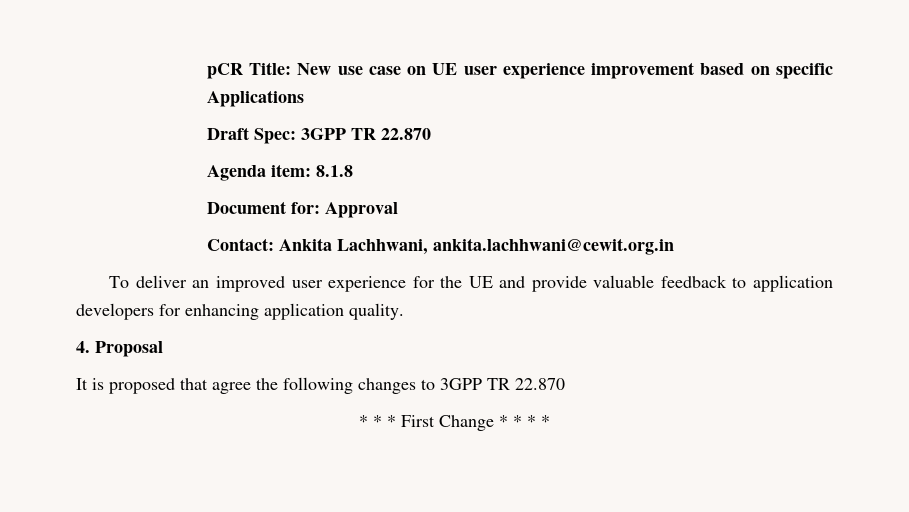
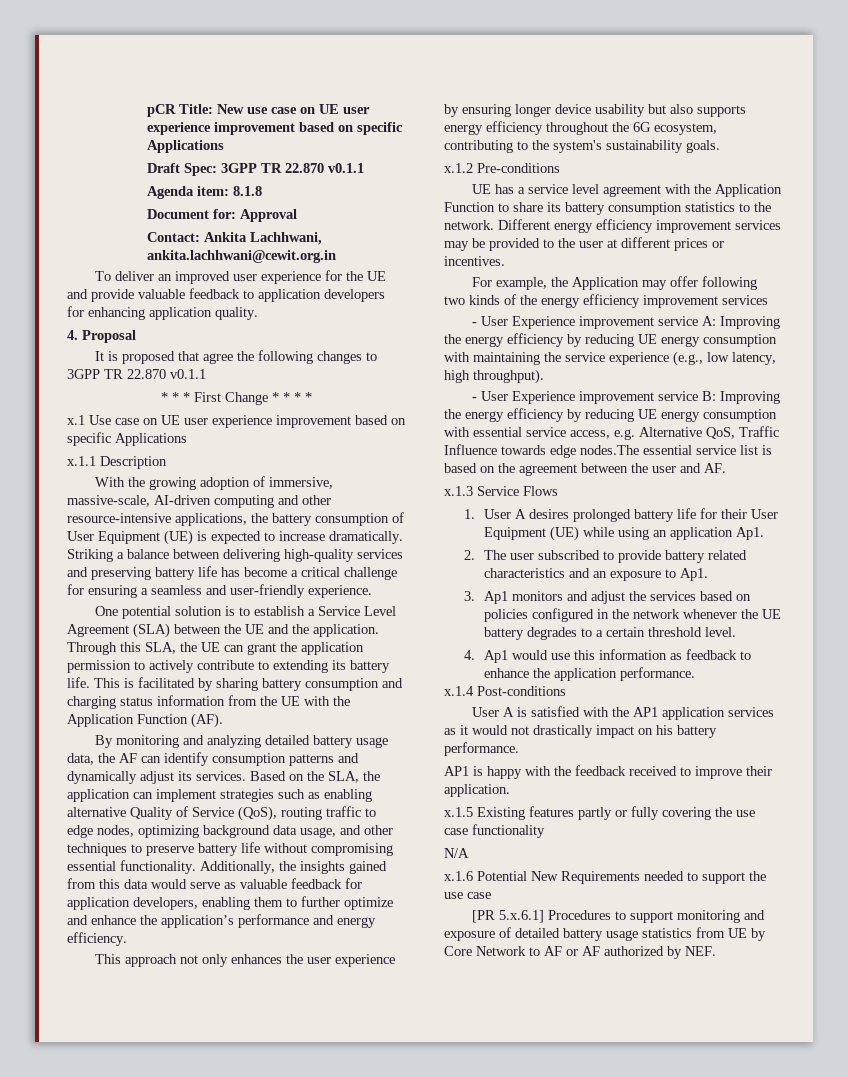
(431, 134) none -> [327,163,364,173] v0.1.1
(565, 384) none -> [170,369,206,379] v0.1.1
(550, 421) none -> [67,415,406,428] [67,432,187,446] [67,456,167,469] [95,476,334,490] [67,495,331,508] [67,512,404,526] [67,530,403,545] [67,549,403,562] [67,566,397,580] [67,584,372,598] [95,606,397,619] [67,623,379,638] [67,642,364,655] [67,660,390,673] [67,677,403,691] [67,695,350,709] [67,713,223,728] [95,735,389,748] [67,752,359,766] [67,771,380,784] [67,789,372,802] [67,806,376,821] [67,825,393,838] [67,842,393,856] [67,860,387,874] [67,878,362,889] [67,896,393,910] [67,914,376,928] [67,932,127,946] [95,954,396,967] [444,104,746,117] [444,121,717,135] [444,140,720,153] [444,163,560,173] [472,184,783,197] [444,202,771,215] [444,219,781,233] [444,237,724,251] [444,256,505,266] [472,276,758,290] [444,294,768,308] [472,316,781,329] [444,333,777,347] [444,351,776,366] [444,369,544,384] [472,391,781,404] [444,408,777,422] [444,426,779,440] [444,444,772,458] [444,463,726,476] [444,486,558,496] [463,508,778,522] [483,526,764,541] [463,550,747,563] [483,568,708,581] [463,591,751,604] [483,608,781,622] [483,627,736,640] [463,649,751,663] [483,667,695,681] [444,686,566,696] [472,706,775,720] [444,725,717,738] [444,742,519,756] [444,765,772,779] [444,784,510,797] [444,806,755,820] [444,824,545,838] [444,848,469,858] [444,871,766,884] [444,892,491,899] [472,910,766,923] [444,927,766,941] [444,946,716,959] // x.1 Use case on UE user experience improvement based on specific Applications // x.1.1 Description // With the growing adoption of immersive, massive-scale, AI-driven computing and other resource-intensive applications, the battery consumption of User Equipment (UE) is expected to increase dramatically. Striking a balance between delivering high-quality services and preserving battery life has become a critical challenge for ensuring a seamless and user-friendly experience. // One potential solution is to establish a Service Level Agreement (SLA) between the UE and the application. Through this SLA, the UE can grant the application permission to actively contribute to extending its battery life. This is facilitated by sharing battery consumption and charging status information from the UE with the Application Function (AF). // By monitoring and analyzing detailed battery usage data, the AF can identify consumption patterns and dynamically adjust its services. Based on the SLA, the application can implement strategies such as enabling alternative Quality of Service (QoS), routing traffic to edge nodes, optimizing background data usage, and other techniques to preserve battery life without compromising essential functionality. Additionally, the insights gained from this data would serve as valuable feedback for application developers, enabling them to further optimize and enhance the application’s performance and energy efficiency. // This approach not only enhances the user experience by ensuring longer device usability but also supports energy efficiency throughout the 6G ecosystem, contributing to the system's sustainability goals. // x.1.2 Pre-conditions // UE has a service level agreement with the Application Function to share its battery consumption statistics to the network. Different energy efficiency improvement services may be provided to the user at different prices or incentives. // For example, the Application may offer following two kinds of the energy efficiency improvement services // - User Experience improvement service A: Improving the energy efficiency by reducing UE energy consumption with maintaining the service experience (e.g., low latency, high throughput). // - User Experience improvement service B: Improving the energy efficiency by reducing UE energy consumption with essential service access, e.g. Alternative QoS, Traffic Influence towards edge nodes.The essential service list is based on the agreement between the user and AF. // x.1.3 Service Flows // 1. User A desires prolonged battery life for their User Equipment (UE) while using an application Ap1. // 2. The user subscribed to provide battery related characteristics and an exposure to Ap1. // 3. Ap1 monitors and adjust the services based on policies configured in the network whenever the UE battery degrades to a certain threshold level. // 4. Ap1 would use this information as feedback to enhance the application performance. // x.1.4 Post-conditions // User A is satisfied with the AP1 application services as it would not drastically impact on his battery performance. // AP1 is happy with the feedback received to improve their application. // x.1.5 Existing features partly or fully covering the use case functionality // N/A // x.1.6 Potential New Requirements needed to support the use case // [PR 5.x.6.1] Procedures to support monitoring and exposure of detailed battery usage statistics from UE by Core Network to AF or AF authorized by NEF.

